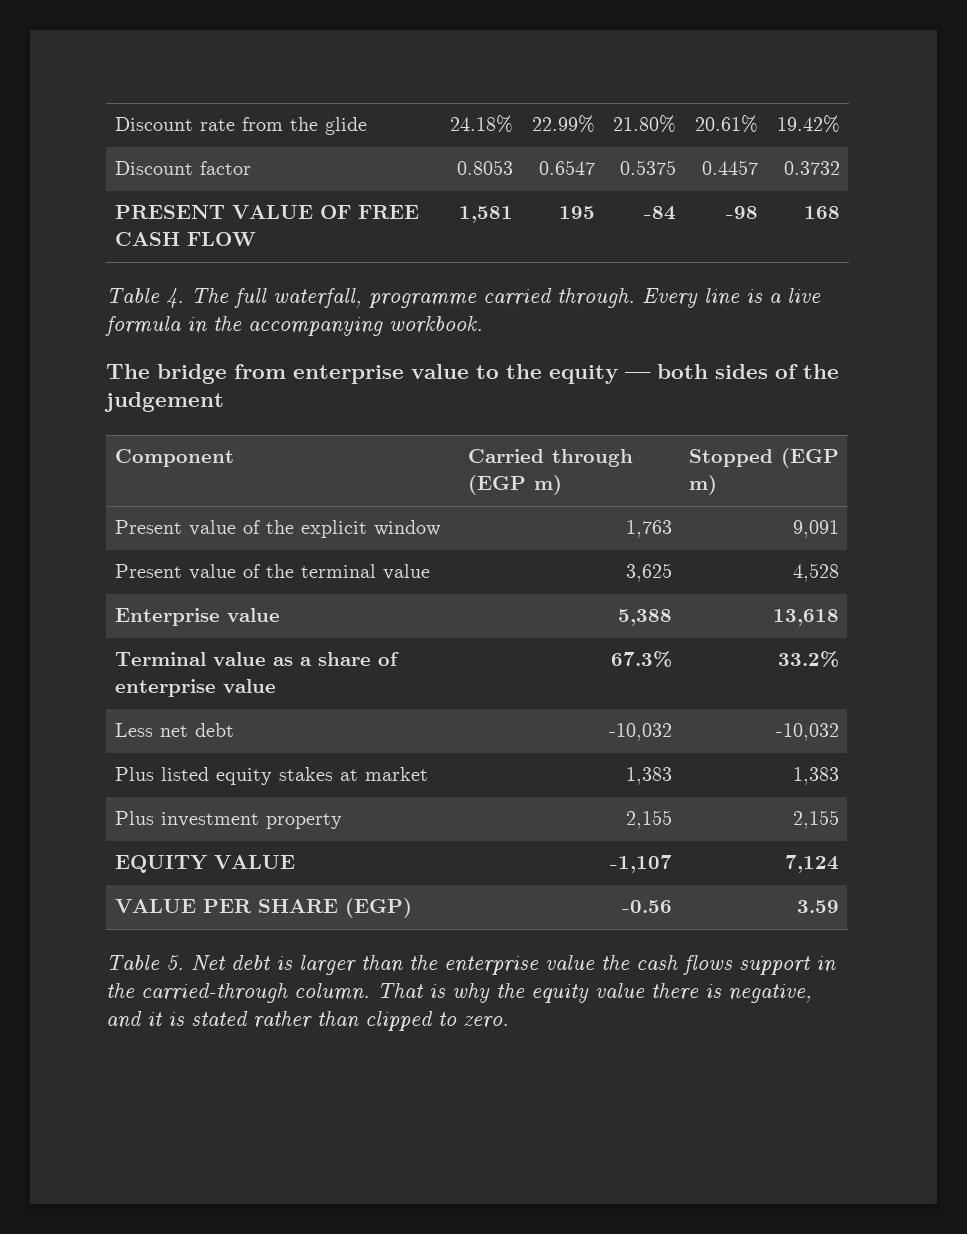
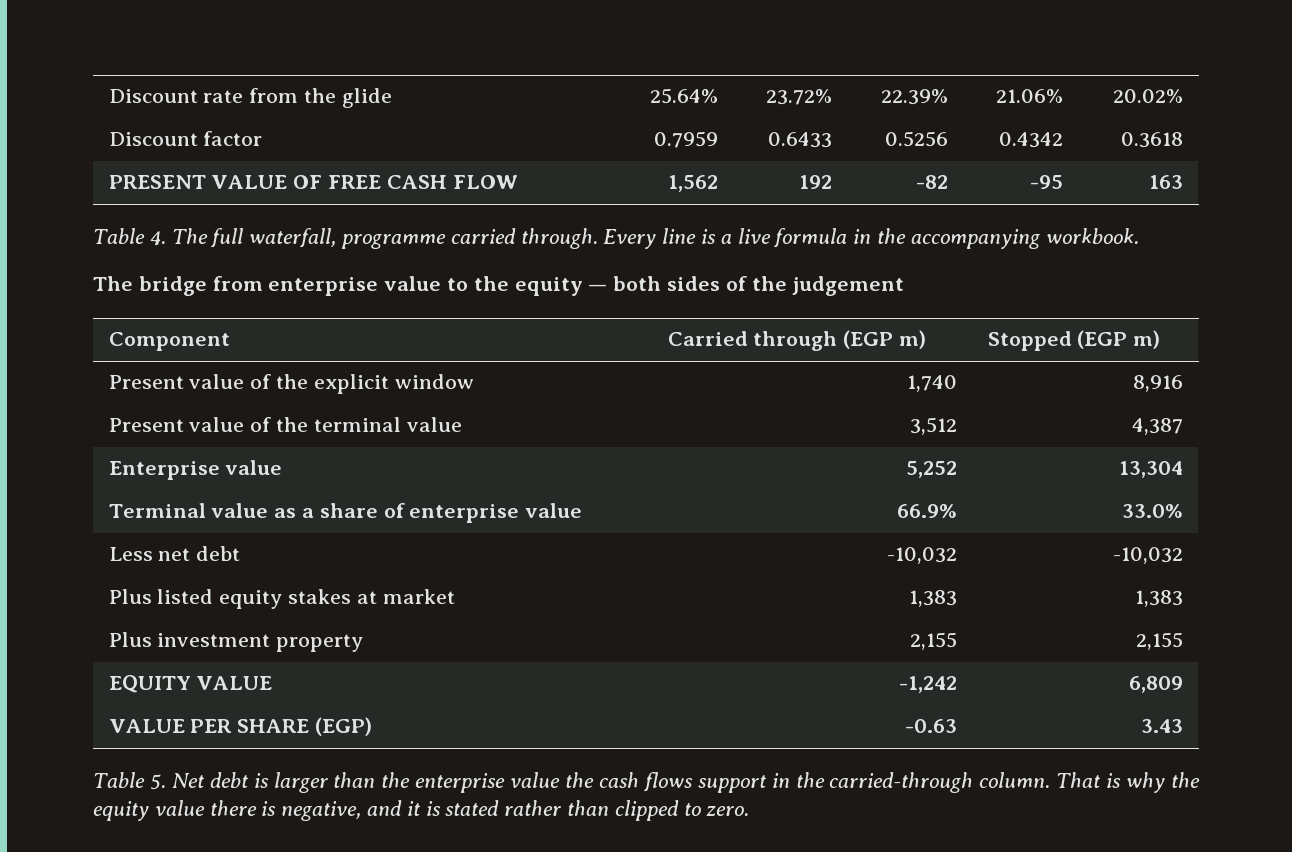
[450,115,514,133] [532,115,596,133] [613,115,677,133] [695,115,759,133] [777,115,841,133] [114,161,251,175] [457,160,514,175] [539,160,596,175] [620,160,677,175] [702,160,759,175] [784,161,841,175] 24.18% | 22.99% | 21.80% | 20.61% | 19.42% // Discount factor | 0.8053 | 0.6547 | 0.5375 | 0.4457 | 0.3732 -> [650,88,719,104] [766,89,833,105] [881,89,949,105] [996,89,1064,103] [1113,89,1184,103] [108,131,263,146] [654,131,719,148] [768,132,833,148] [885,131,949,147] [999,132,1064,148] [1121,132,1184,148] 25.64% | 23.72% | 22.39% | 21.06% | 20.02% // Discount factor | 0.7959 | 0.6433 | 0.5256 | 0.4342 | 0.3618
[459,206,514,223] [559,206,596,219] [644,206,677,220] [726,206,759,219] [804,206,841,219] 1,581 | 195 | -84 | -98 | 168 -> [668,175,719,192] [799,175,833,189] [916,175,949,189] [1030,175,1064,189] [1149,175,1184,189] 1,562 | 192 | -82 | -95 | 163
[626,520,673,538] [793,520,840,538] 1,763 | 9,091 -> [907,375,958,392] [1133,375,1184,392] 1,740 | 8,916
[626,563,673,582] [793,563,840,582] 3,625 | 4,528 -> [910,417,958,435] [1132,418,1184,435] 3,512 | 4,387
[618,609,673,626] [773,609,840,626] 5,388 | 13,618 -> [906,461,958,478] [1119,461,1184,478] 5,252 | 13,304
[611,651,673,667] [778,651,840,667] 67.3% | 33.2% -> [897,504,958,518] [1122,504,1184,518] 66.9% | 33.0%
[610,855,673,873] [785,855,840,873] -1,107 | 7,124 -> [899,676,958,693] [1129,676,1184,693] -1,242 | 6,809
[622,900,673,913] [797,900,840,913] -0.56 | 3.59 -> [905,719,958,733] [1141,719,1184,733] -0.63 | 3.43

